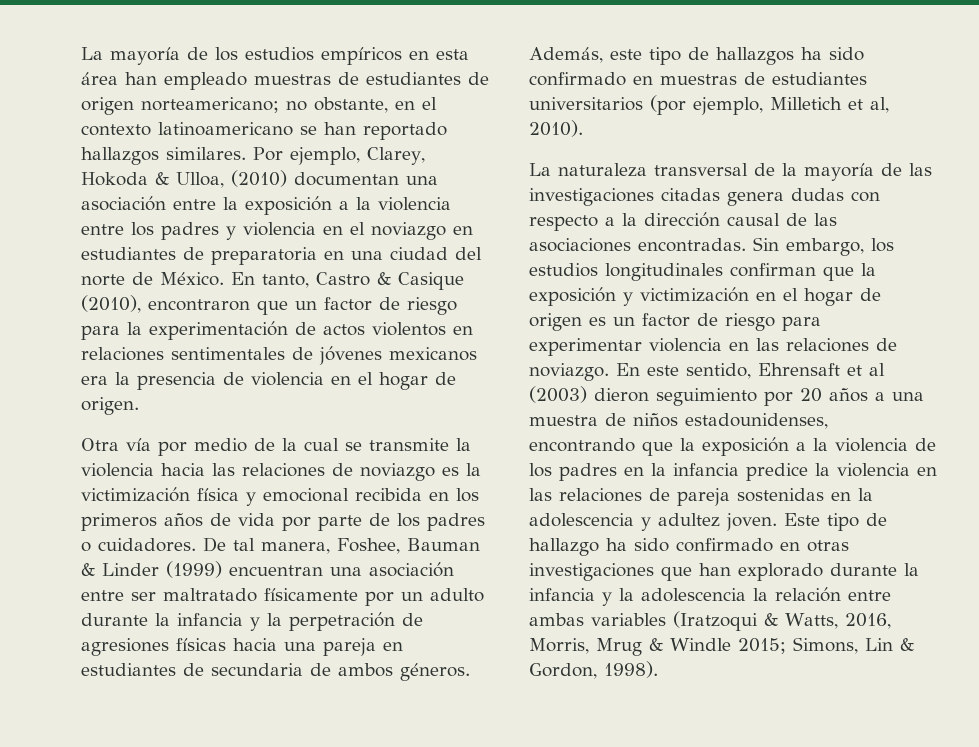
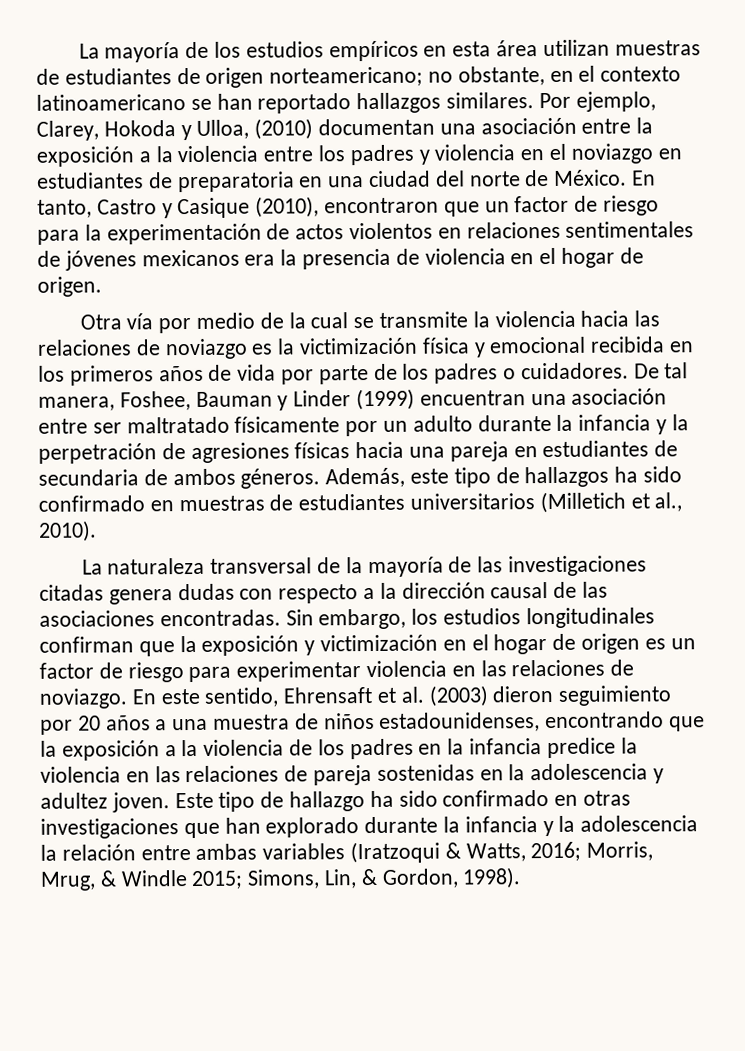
[125,72,247,90] han empleado -> [542,39,610,57] utilizan
[155,172,169,185] & -> [180,125,192,141] y
[377,272,391,285] & -> [161,203,173,219] y
[81,563,95,576] & -> [277,395,289,411] y
[650,95,889,115] (por ejemplo, Milletich et al, -> [539,491,683,514] (Milletich et al.,
[869,363,885,376] al -> [400,686,424,703] al.
[844,613,891,629] [529,638,642,656] 2016, Morris, Mrug -> [530,841,654,862] [40,871,96,891] 2016; Morris, Mrug,
[865,638,893,651] Lin -> [324,869,358,889] Lin,

